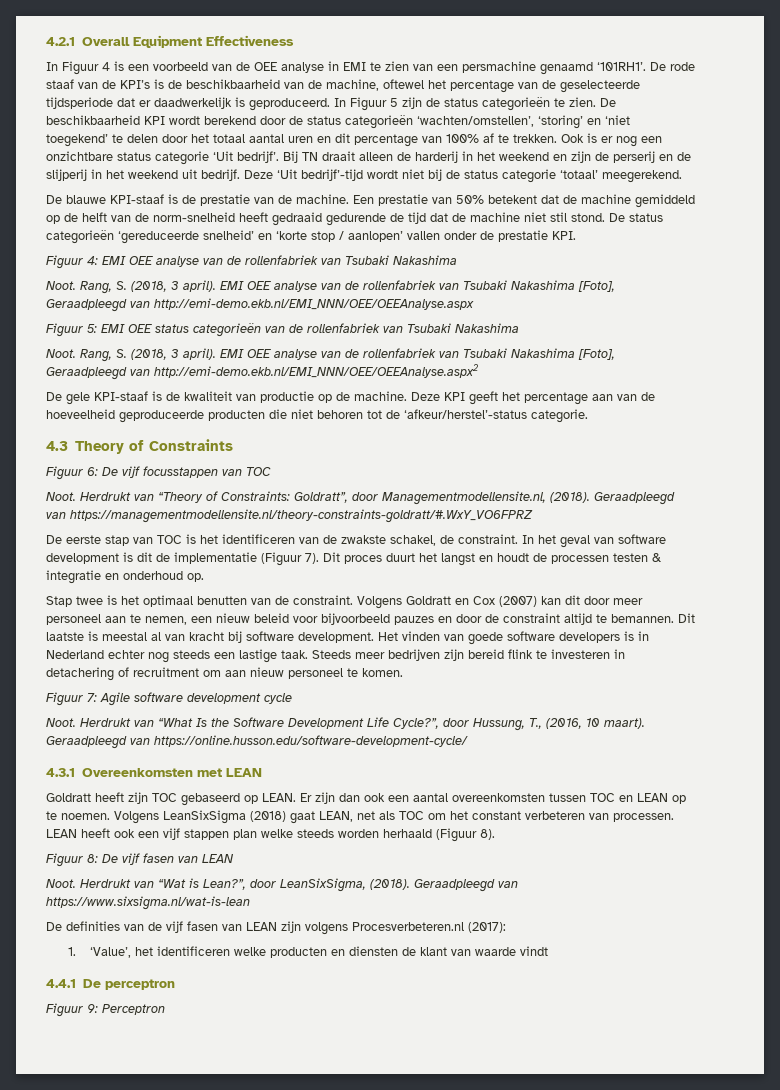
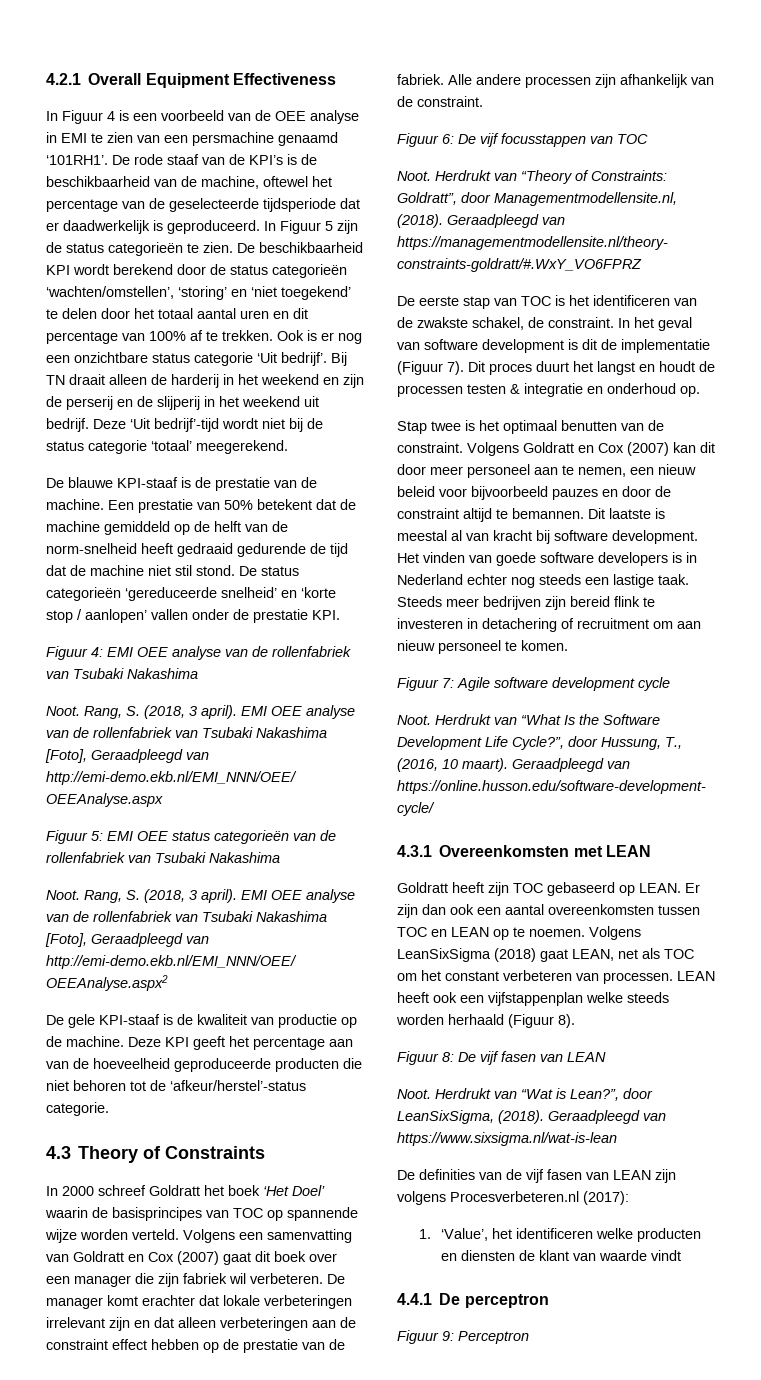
(233, 445) none -> [46,1185,325,1196] [45,1207,358,1221] [45,1229,352,1243] [46,1251,337,1265] [46,1273,345,1287] [46,1295,352,1309] [46,1317,356,1331] [46,1339,345,1353] [397,74,714,88] [397,96,483,107] // In 2000 schreef Goldratt het boek ‘Het Doel’ waarin de basisprincipes van TOC op spannende wijze worden verteld. Volgens een samenvatting van Goldratt en Cox (2007) gaat dit boek over een manager die zijn fabriek wil verbeteren. De manager komt erachter dat lokale verbeteringen irrelevant zijn en dat alleen verbeteringen aan de constraint effect hebben op de prestatie van de fabriek. Alle andere processen zijn afhankelijk van de constraint.
[163,828,257,840] vijf stappen plan -> [488,992,583,1006] vijfstappenplan

